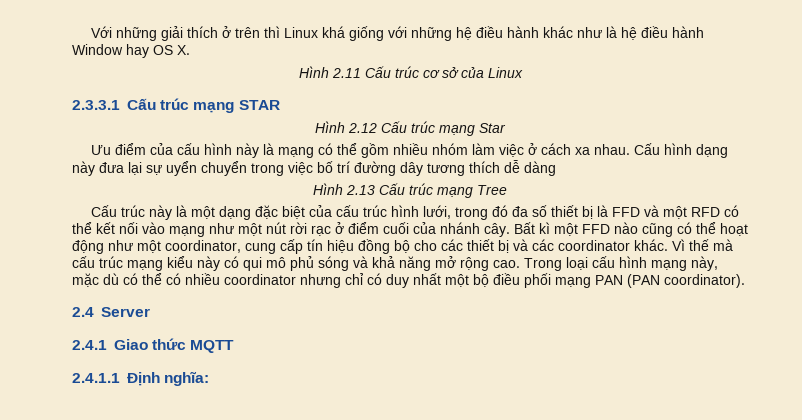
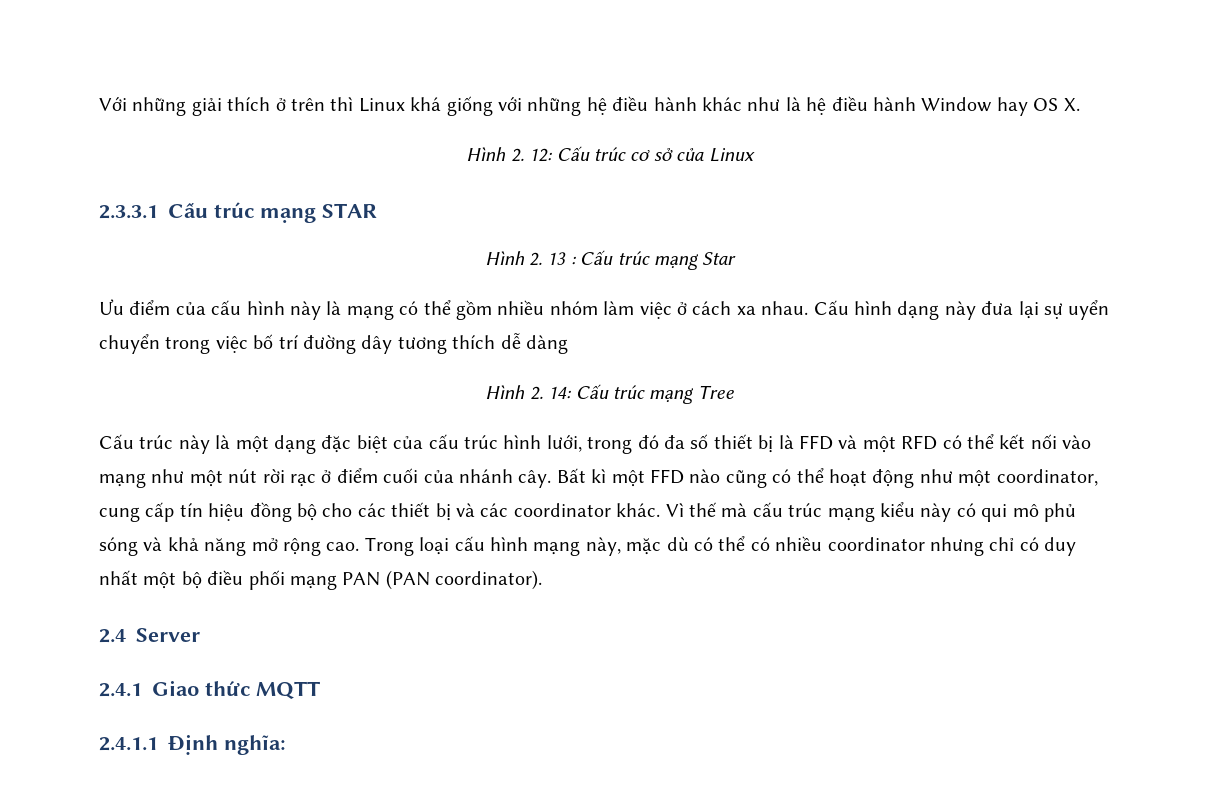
[331,68,361,78] 2.11 -> [510,148,553,162] 2. 12:
[348,123,377,133] 2.12 -> [529,252,576,266] 2. 13 :
[346,185,375,195] 2.13 -> [529,386,572,400] 2. 14:

